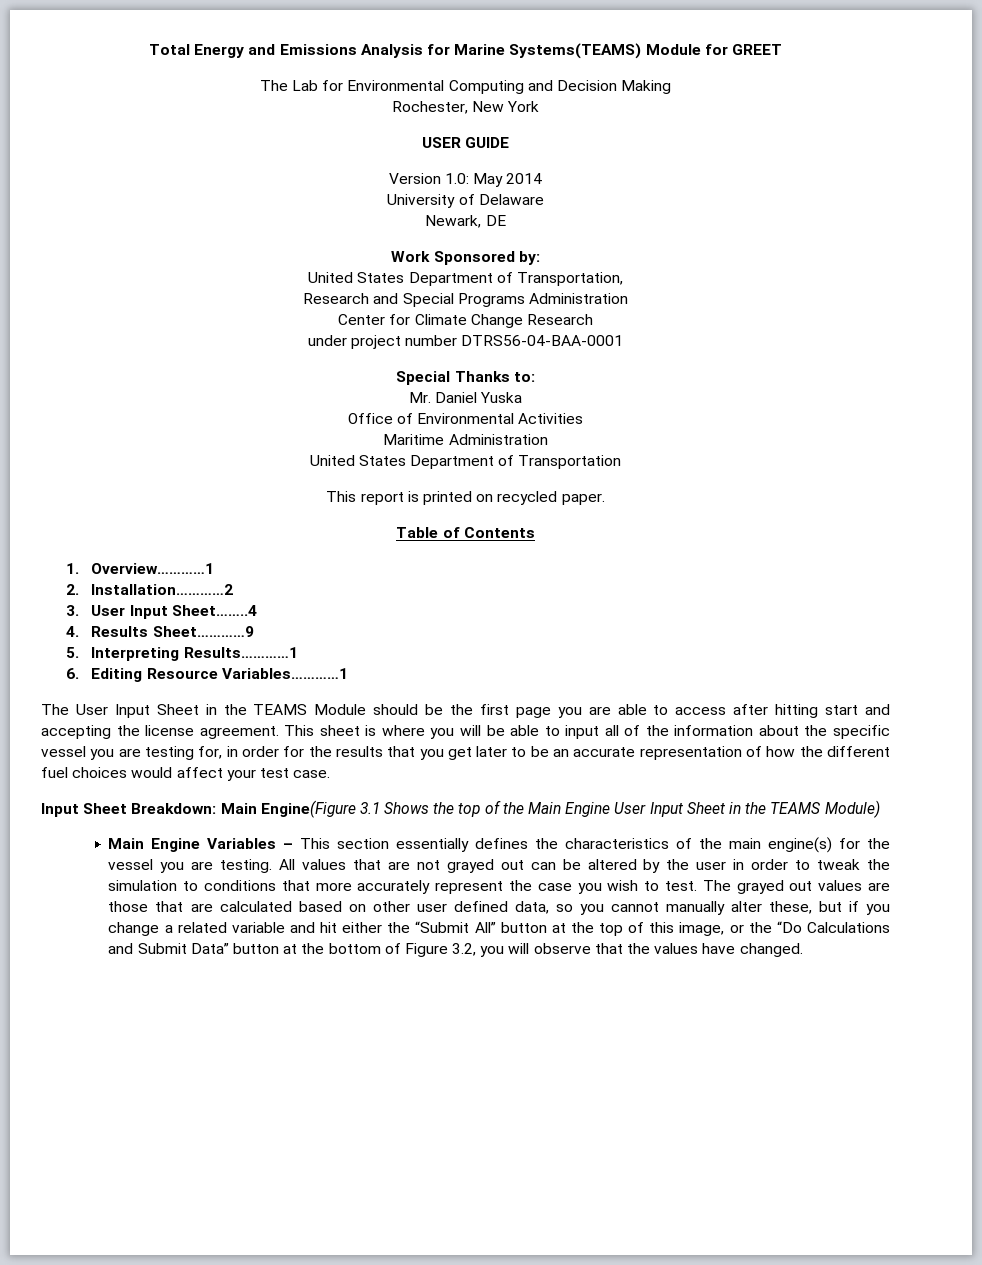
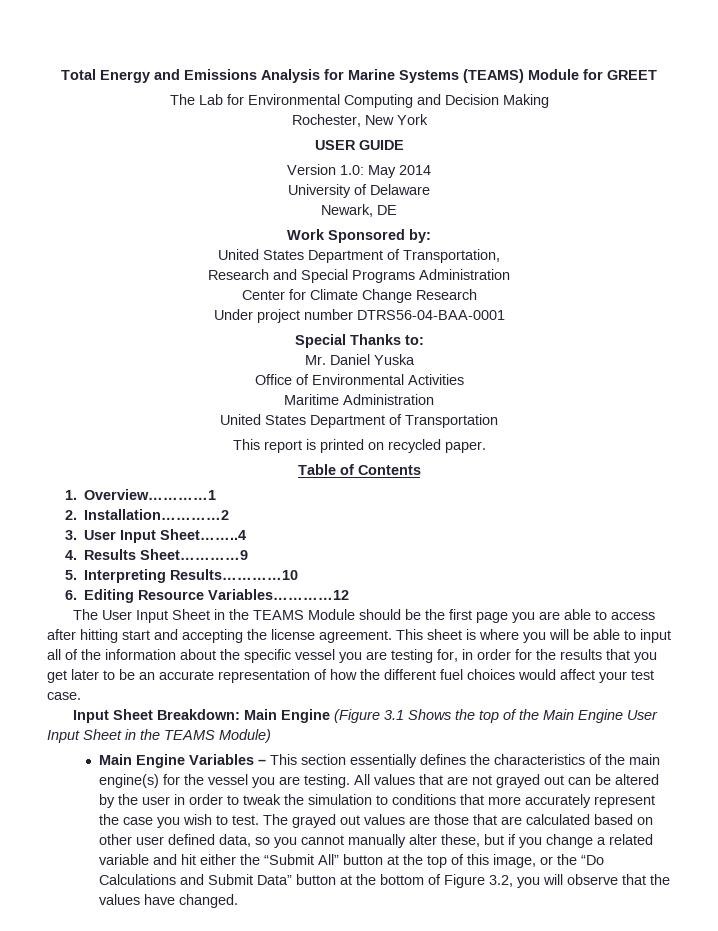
[509,43,642,59] Systems(TEAMS) -> [399,69,524,83] Systems (TEAMS)
[307,335,347,346] under -> [213,309,253,320] Under
[183,647,298,658] Results…………1 -> [170,569,299,580] Results…………10
[221,668,348,679] Variables…………1 -> [208,589,350,600] Variables…………12
[260,800,356,818] Engine(Figure -> [281,709,381,723] Engine (Figure

